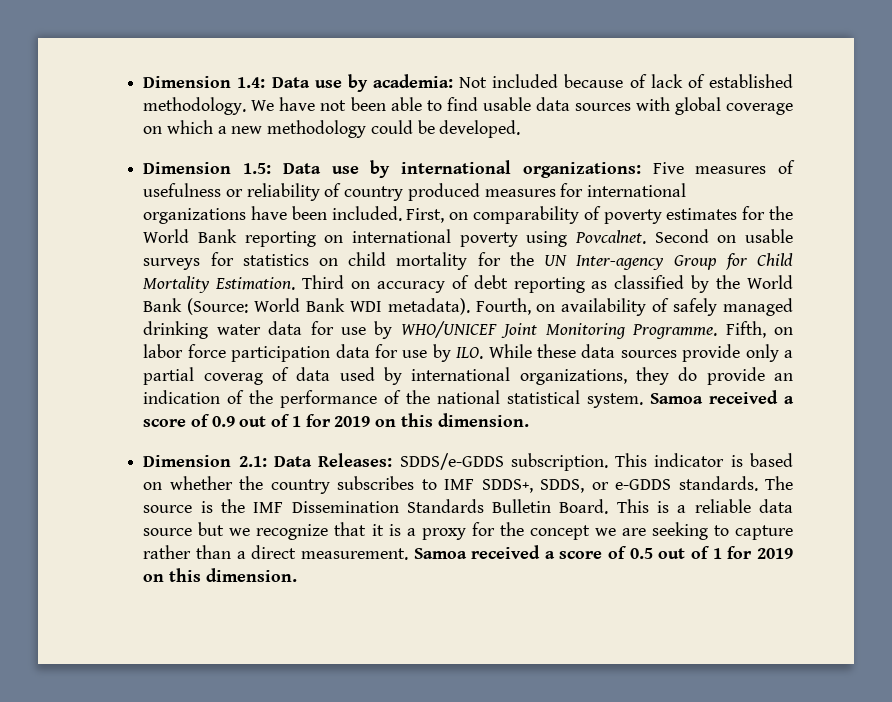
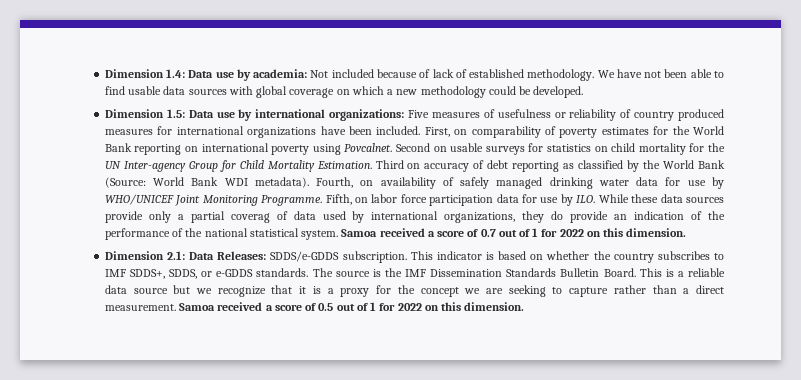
[211,414,371,427] 0.9 out of 1 for 2019 -> [480,228,584,237] 0.7 out of 1 for 2022
[757,548,794,559] 2019 -> [397,303,422,311] 2022

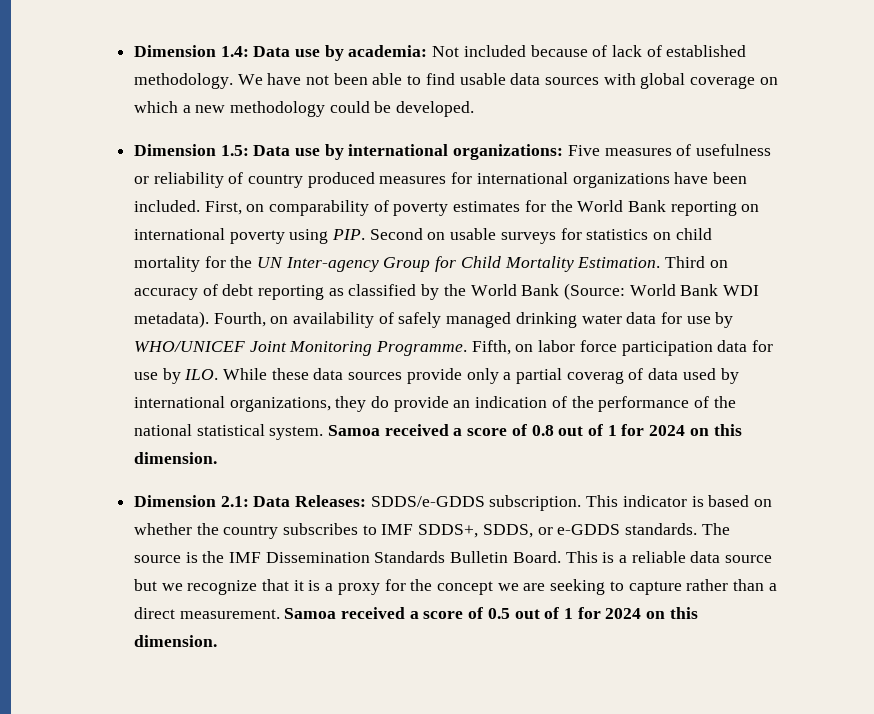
[344,143,393,152] Povcalnet. -> [331,229,365,240] PIP.
[480,228,584,237] 0.7 out of 1 for 2022 -> [531,424,686,436] 0.8 out of 1 for 2024
[397,303,422,311] 2022 -> [605,608,642,619] 2024

